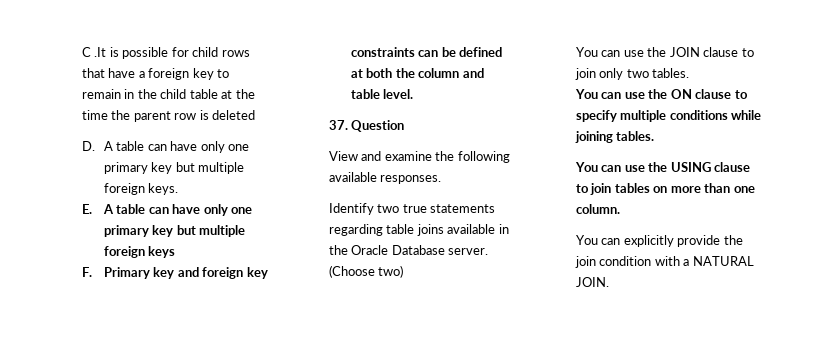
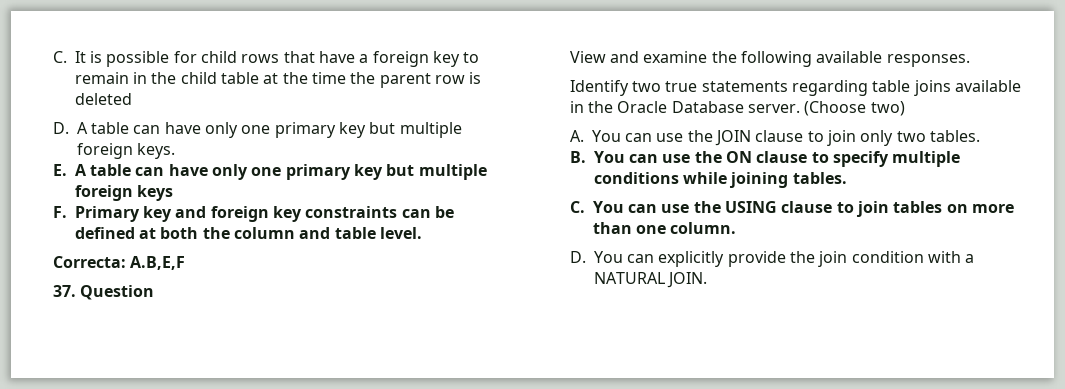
[81,47,107,57] C .It -> [52,51,86,63] C. It
(414, 94) none -> [52,256,186,270] // Correcta: A.B,E,F
(404, 271) none -> [569,130,584,142] A.
(690, 73) none -> [569,151,586,163] B.
(655, 136) none -> [569,201,585,213] C.
(620, 209) none -> [569,251,586,263] D.

